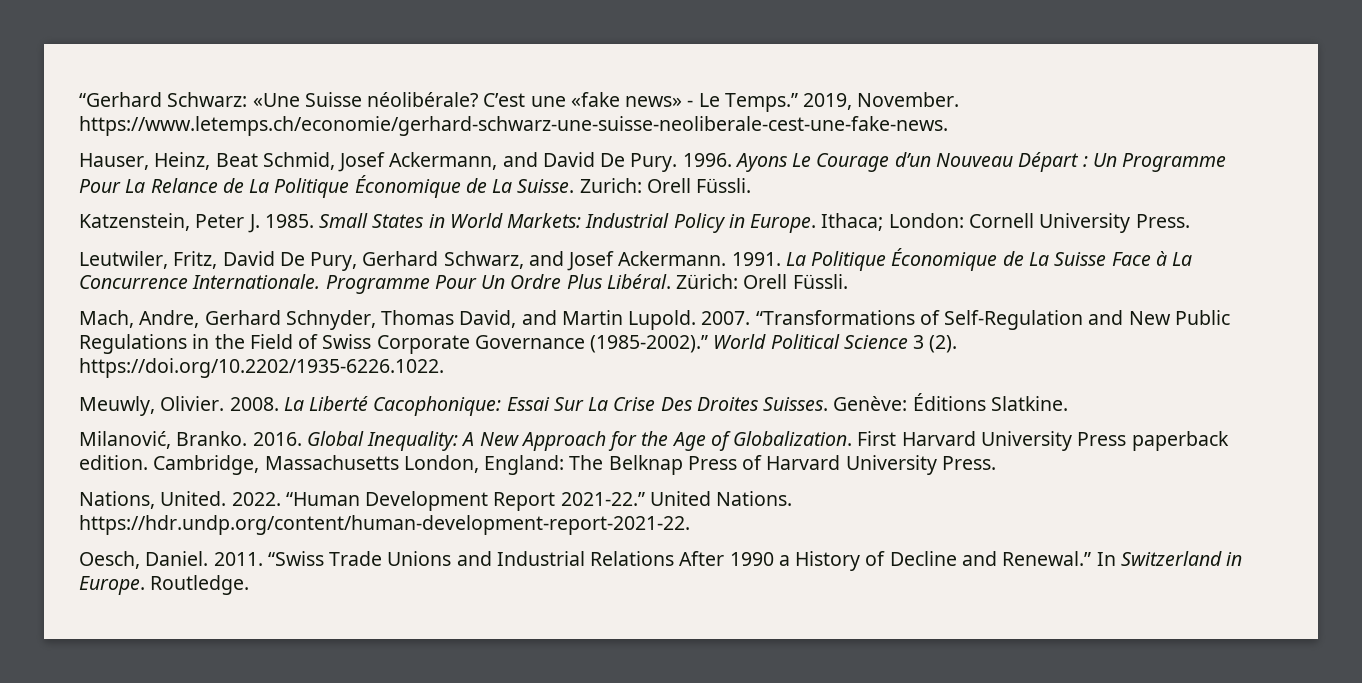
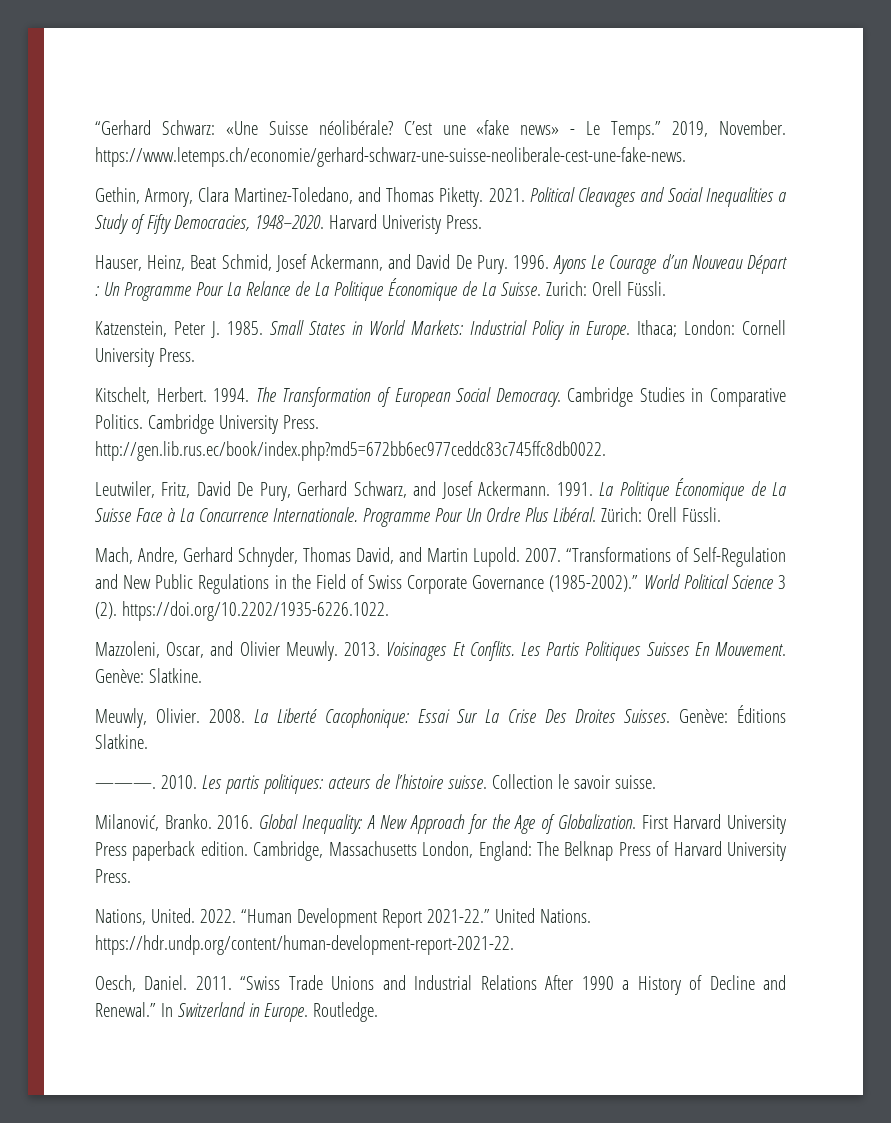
(948, 126) none -> [95,187,786,207] [95,214,482,234] // Gethin, Armory, Clara Martinez-Toledano, and Thomas Piketty. 2021. Political Cleavages and Social Inequalities a Study of Fifty Democracies, 1948–2020. Harvard Univeristy Press.
(1190, 221) none -> [95,387,786,407] [95,414,319,434] [95,441,606,461] // Kitschelt, Herbert. 1994. The Transformation of European Social Democracy. Cambridge Studies in Comparative Politics. Cambridge University Press. http://gen.lib.rus.ec/book/index.php?md5=672bb6ec977ceddc83c745ffc8db0022.
(444, 368) none -> [95,641,787,661] [95,668,202,683] // Mazzoleni, Oscar, and Olivier Meuwly. 2013. Voisinages Et Conflits. Les Partis Politiques Suisses En Mouvement. Genève: Slatkine.
(1068, 403) none -> [95,774,656,794] // ———. 2010. Les partis politiques: acteurs de l’histoire suisse. Collection le savoir suisse.

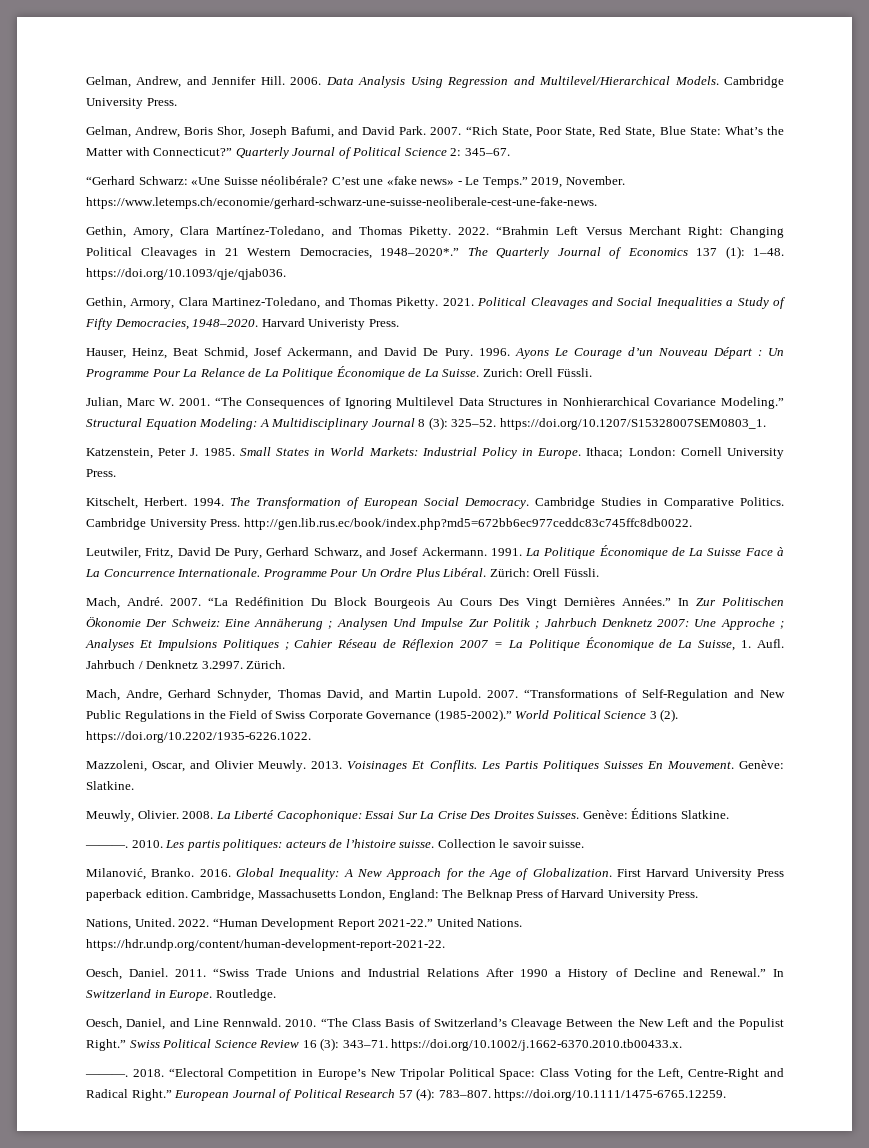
(95, 127) none -> [86,76,784,88] [86,98,177,109] [86,126,784,138] [86,147,510,159] Gelman, Andrew, and Jennifer Hill. 2006. Data Analysis Using Regression and Multilevel/Hierarchical Models. Cambridge University Press. // Gelman, Andrew, Boris Shor, Joseph Bafumi, and David Park. 2007. “Rich State, Poor State, Red State, Blue State: What’s the Matter with Connecticut?” Quarterly Journal of Political Science 2: 345–67. //
(686, 157) none -> [86,226,784,238] [86,246,784,259] [86,268,286,280] // Gethin, Amory, Clara Martínez-Toledano, and Thomas Piketty. 2022. “Brahmin Left Versus Merchant Right: Changing Political Cleavages in 21 Western Democracies, 1948–2020*.” The Quarterly Journal of Economics 137 (1): 1–48. https://doi.org/10.1093/qje/qjab036.
(666, 288) none -> [86,397,784,409] [86,417,766,430] // Julian, Marc W. 2001. “The Consequences of Ignoring Multilevel Data Structures in Nonhierarchical Covariance Modeling.” Structural Equation Modeling: A Multidisciplinary Journal 8 (3): 325–52. https://doi.org/10.1207/S15328007SEM0803_1.
(721, 514) none -> [86,597,784,609] [86,617,784,630] [85,637,785,651] [86,660,286,669] // Mach, André. 2007. “La Redéfinition Du Block Bourgeois Au Cours Des Vingt Dernières Années.” In Zur Politischen Ökonomie Der Schweiz: Eine Annäherung ; Analysen Und Impulse Zur Politik ; Jahrbuch Denknetz 2007: Une Approche ; Analyses Et Impulsions Politiques ; Cahier Réseau de Réflexion 2007 = La Politique Économique de La Suisse, 1. Aufl. Jahrbuch / Denknetz 3.2997. Zürich.
(378, 1012) none -> [86,1018,785,1030] [86,1038,683,1051] [85,1068,784,1080] [86,1088,727,1101] // Oesch, Daniel, and Line Rennwald. 2010. “The Class Basis of Switzerland’s Cleavage Between the New Left and the Populist Right.” Swiss Political Science Review 16 (3): 343–71. https://doi.org/10.1002/j.1662-6370.2010.tb00433.x. // ———. 2018. “Electoral Competition in Europe’s New Tripolar Political Space: Class Voting for the Left, Centre-Right and Radical Right.” European Journal of Political Research 57 (4): 783–807. https://doi.org/10.1111/1475-6765.12259.

